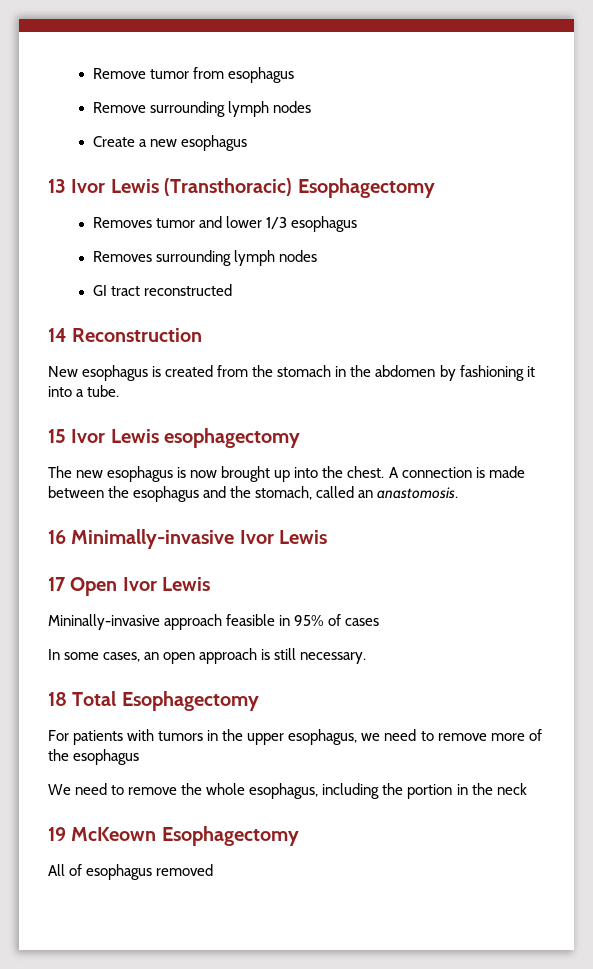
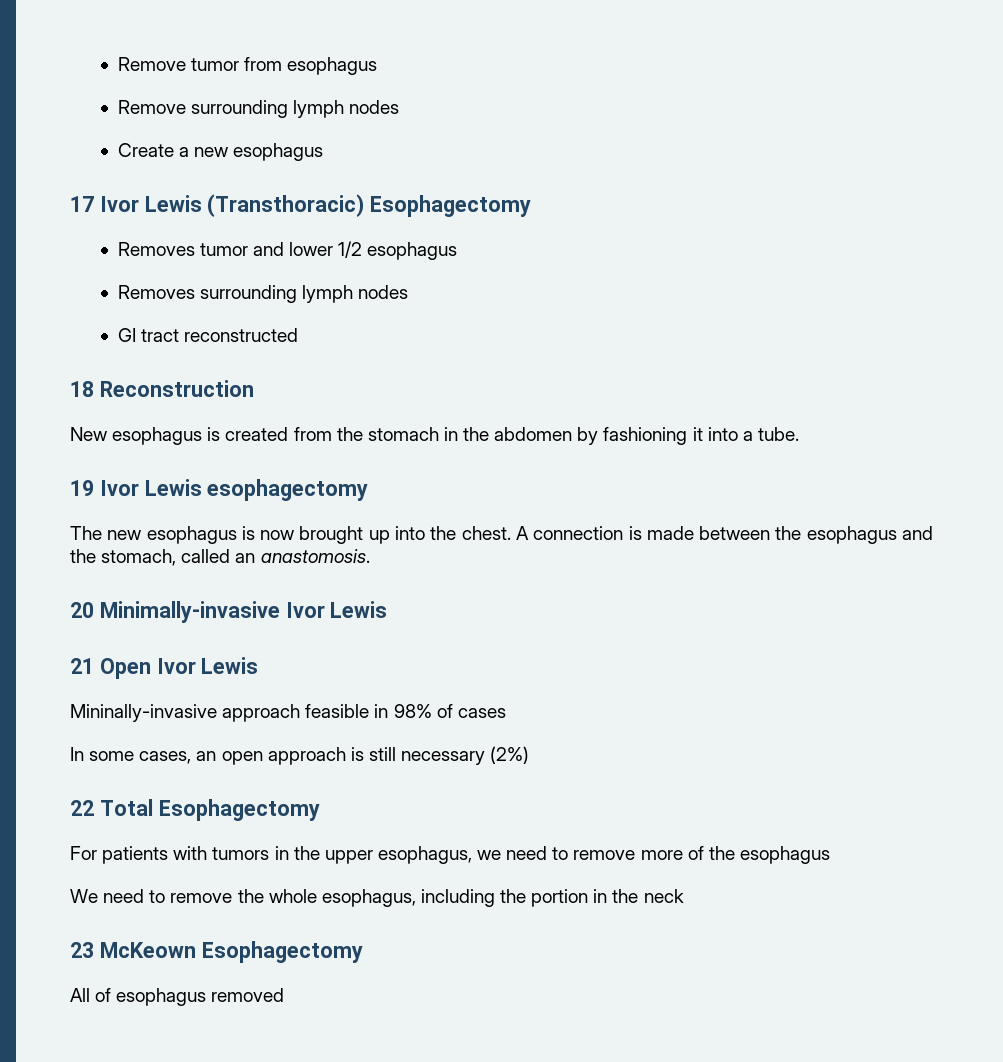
[48,179,66,193] 13 -> [70,196,94,212] 17
[265,217,287,229] 1/3 -> [338,241,363,258] 1/2
[48,328,67,342] 14 -> [70,381,94,397] 18
[48,429,66,443] 15 -> [70,480,94,496] 19
[48,530,66,544] 16 -> [70,602,94,618] 20
[48,577,66,591] 17 -> [70,658,94,674] 21
[294,615,325,626] 95% -> [393,704,432,718] 98%
[300,652,367,664] [48,692,67,706] necessary. // 18 -> [401,746,530,765] [70,800,94,816] necessary (2%) // 22
[48,827,66,841] 19 -> [70,942,94,958] 23

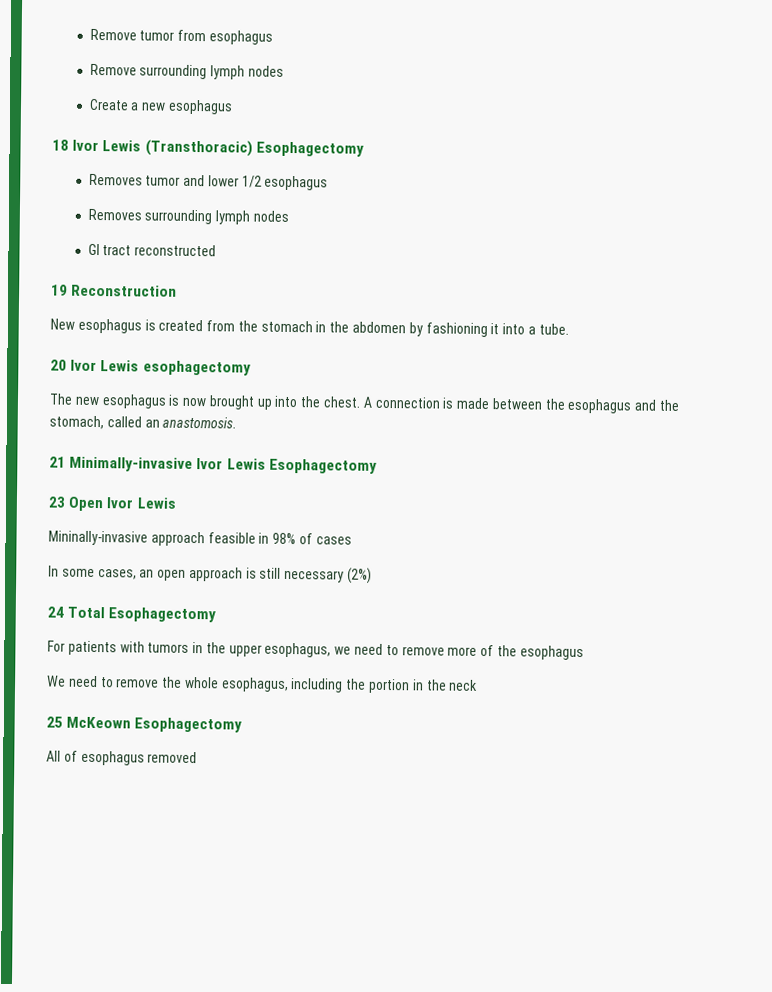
[70,196,94,212] 17 -> [52,139,69,151] 18
[70,381,94,397] 18 -> [51,284,68,296] 19
[70,480,94,496] 19 -> [50,359,67,371] 20
[70,602,94,618] 20 -> [49,456,66,468] 21
[70,658,94,674] // 21 -> [268,458,377,474] [48,496,65,508] Esophagectomy // 23
[70,800,94,816] 22 -> [47,606,64,618] 24
[70,942,94,958] 23 -> [46,716,63,728] 25

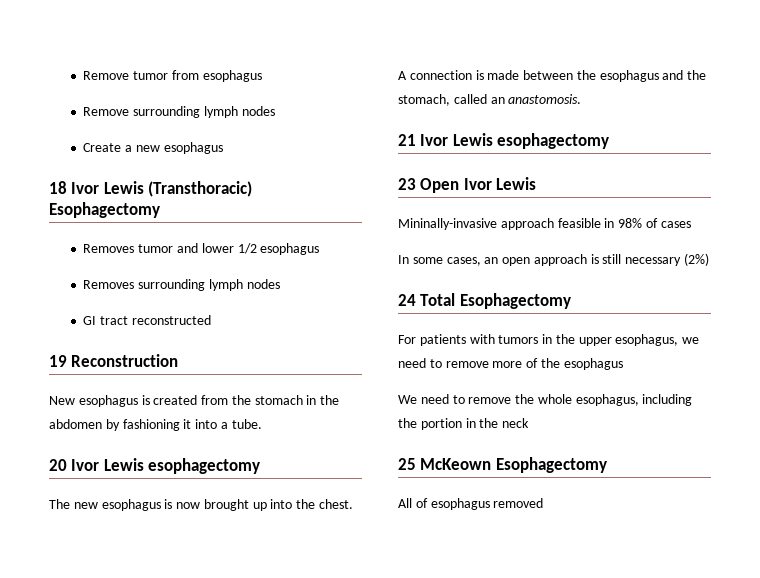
[69,456,377,474] Minimally-invasive Ivor Lewis Esophagectomy -> [420,133,610,149] Ivor Lewis esophagectomy

